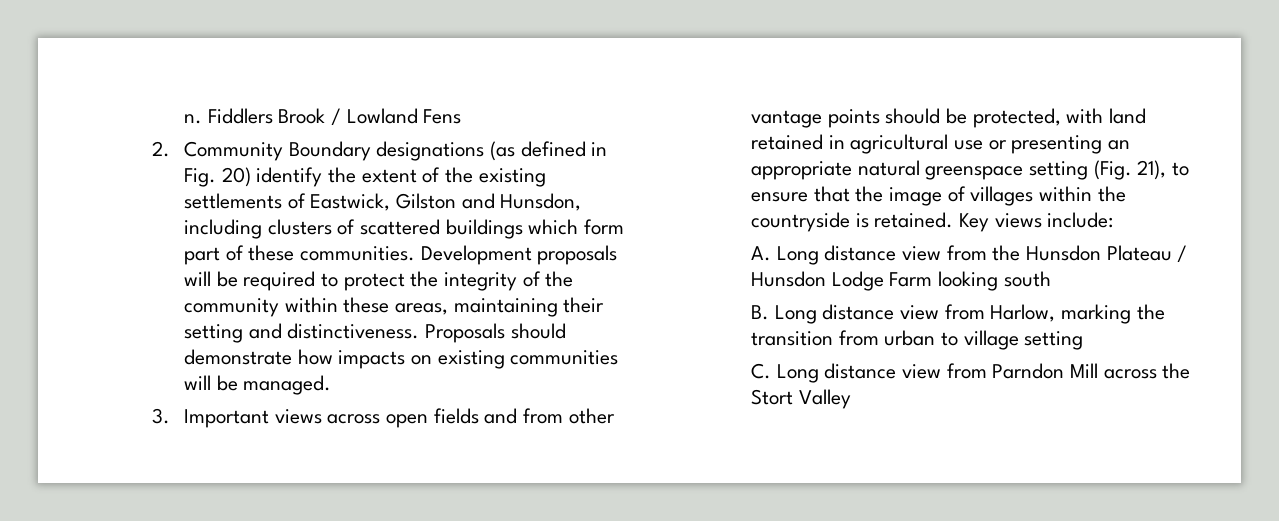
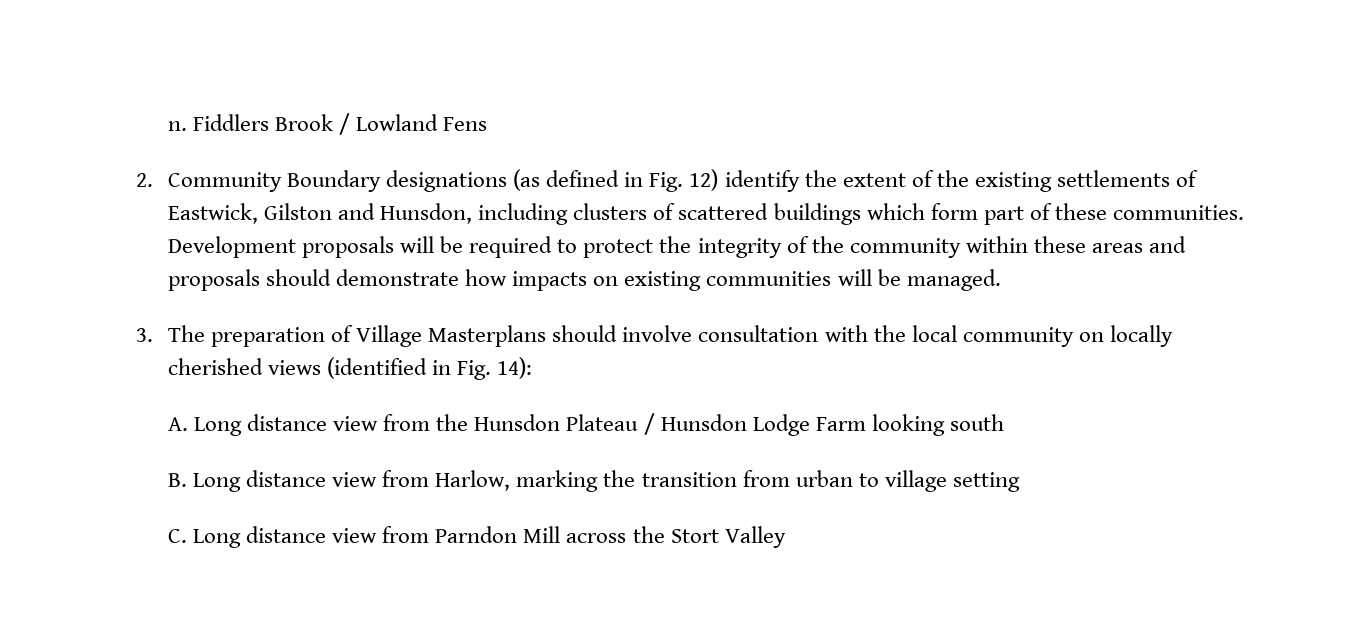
[221,167,251,187] 20) -> [689,169,719,191] 12)
[395,297,605,317] [184,323,506,343] areas, maintaining their setting and distinctiveness. Proposals -> [1092,236,1187,253] [167,269,260,291] areas and proposals
[184,408,615,428] [751,108,1147,128] [751,134,1131,154] [751,160,1190,180] [751,186,1126,206] [751,212,1114,232] Important views across open fields and from other vantage points should be protected, with land retained in agricultural use or presenting an appropriate natural greenspace setting (Fig. 21), to ensure that the image of villages within the countryside is retained. Key views include: -> [167,325,1173,347] [167,357,533,380] The preparation of Village Masterplans should involve consultation with the local community on locally cherished views (identified in Fig. 14):

